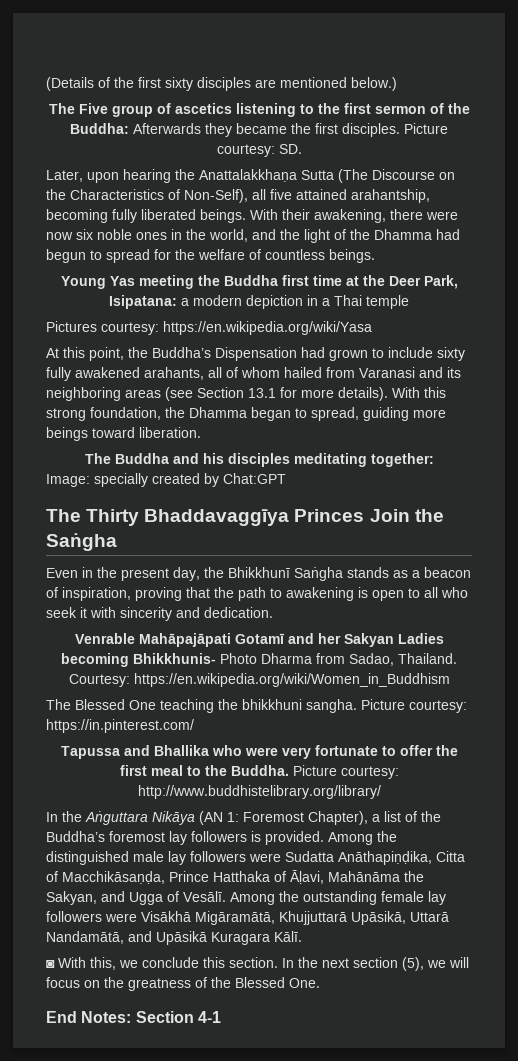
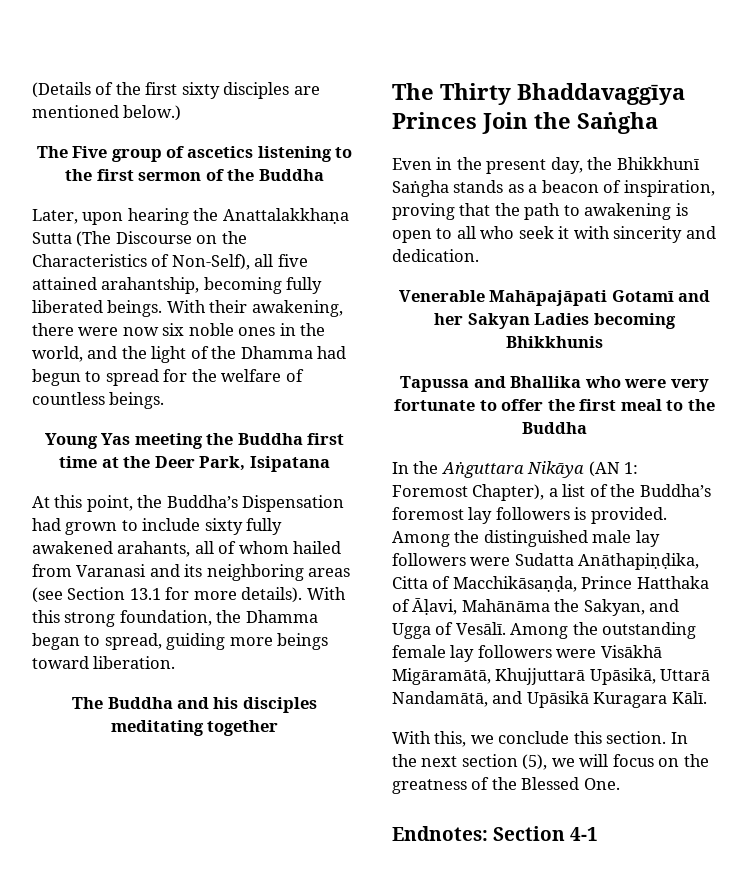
[70,123,448,137] [216,144,302,157] Buddha: Afterwards they became the first disciples. Picture courtesy: SD. -> [258,169,324,181] Buddha
[109,295,409,309] [46,321,372,335] Isipatana: a modern depiction in a Thai temple // Pictures courtesy: https://en.wikipedia.org/wiki/Yasa -> [249,456,330,472] Isipatana
[370,453,434,467] [46,473,286,487] together: // Image: specially created by Chat:GPT -> [207,720,279,736] together
[74,633,135,644] Venrable -> [398,290,485,302] Venerable
[133,653,457,666] [68,673,450,687] [46,699,467,713] [46,719,194,733] Bhikkhunis- Photo Dharma from Sadao, Thailand. Courtesy: https://en.wikipedia.org/wiki/Women_in_Buddhism // The Blessed One teaching the bhikkhuni sangha. Picture courtesy: https://in.pinterest.com/ -> [506,336,603,348] Bhikkhunis
[230,765,399,779] [137,785,381,799] Buddha. Picture courtesy: http://www.buddhistelibrary.org/library/ -> [522,422,587,434] Buddha
[46,960,55,968] ◙ -> (707, 697) none
[46,1011,132,1023] End Notes: -> [392,826,488,841] Endnotes:

